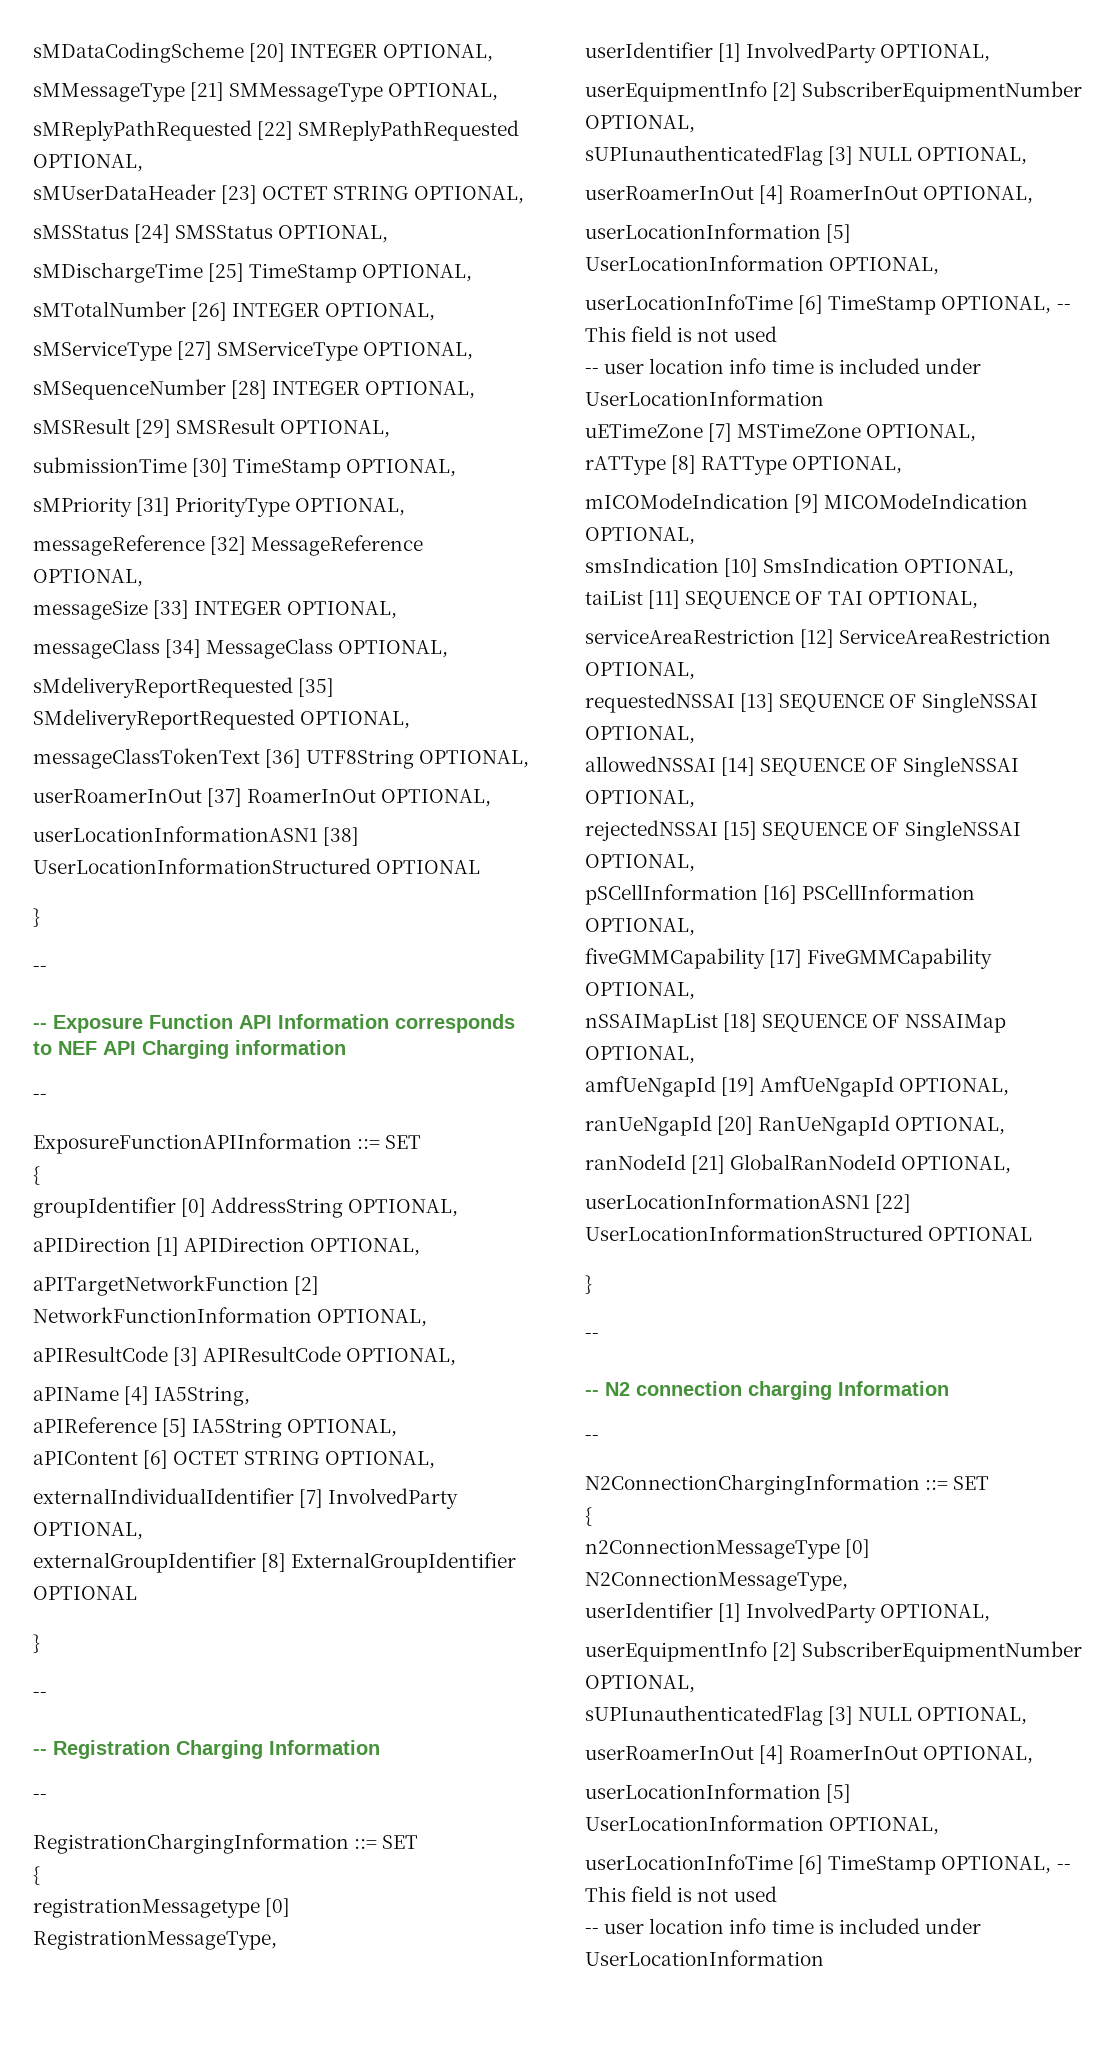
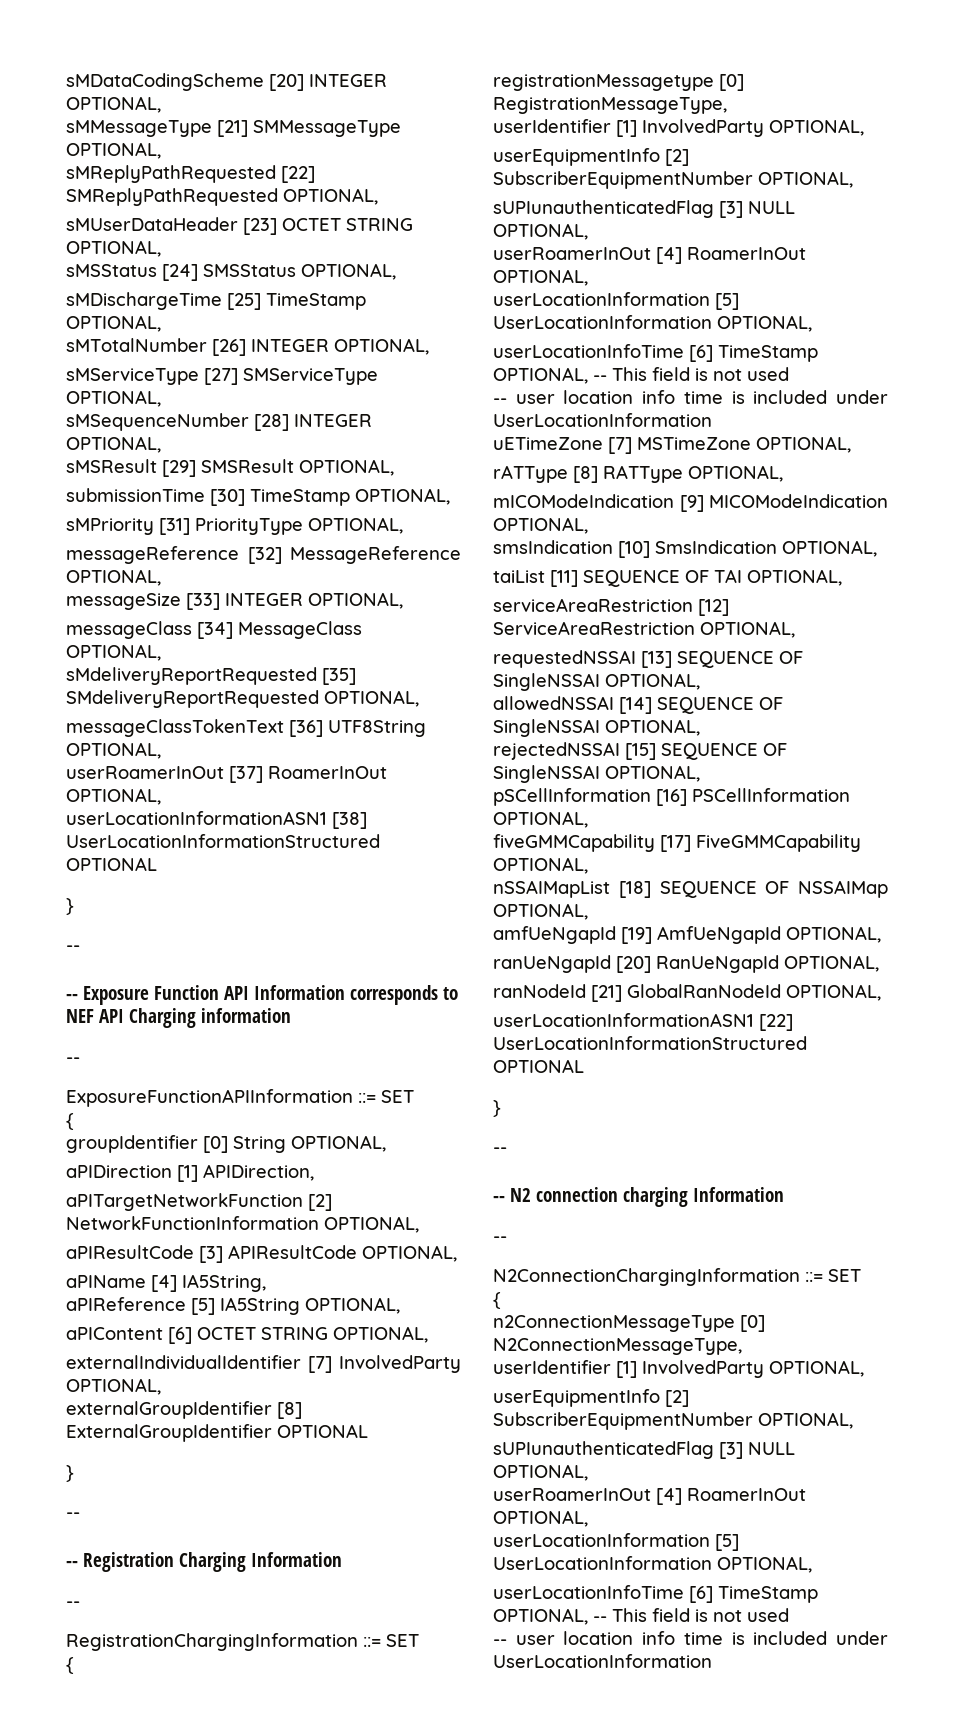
[211,1197,344,1218] AddressString -> [233,1136,286,1153] String
[184,1237,421,1256] APIDirection OPTIONAL, -> [203,1164,314,1181] APIDirection,

